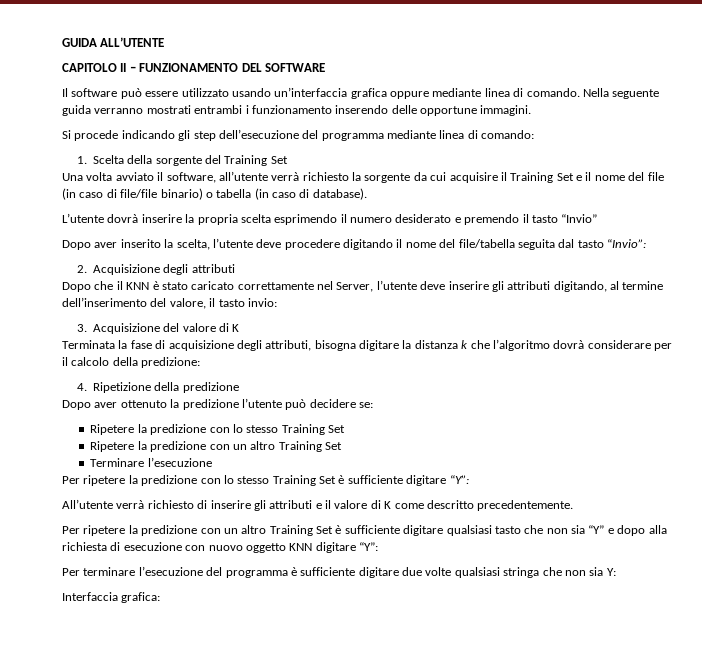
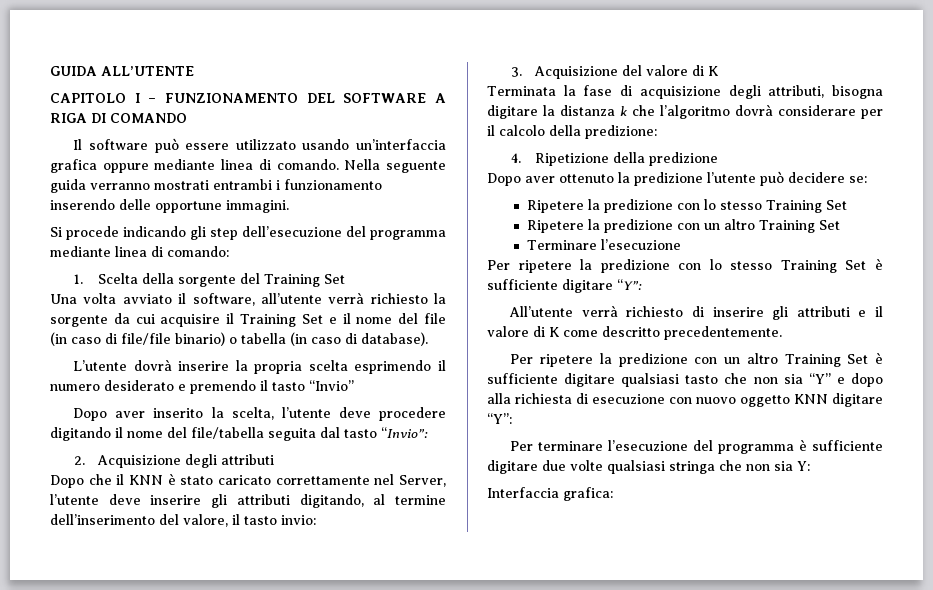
[120,63,127,72] II -> [134,93,140,103] I
(325, 67) none -> [435,93,447,103] [50,113,187,123] A RIGA DI COMANDO

